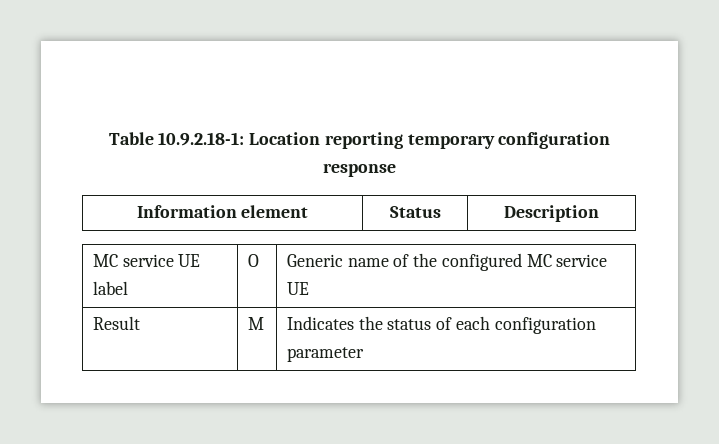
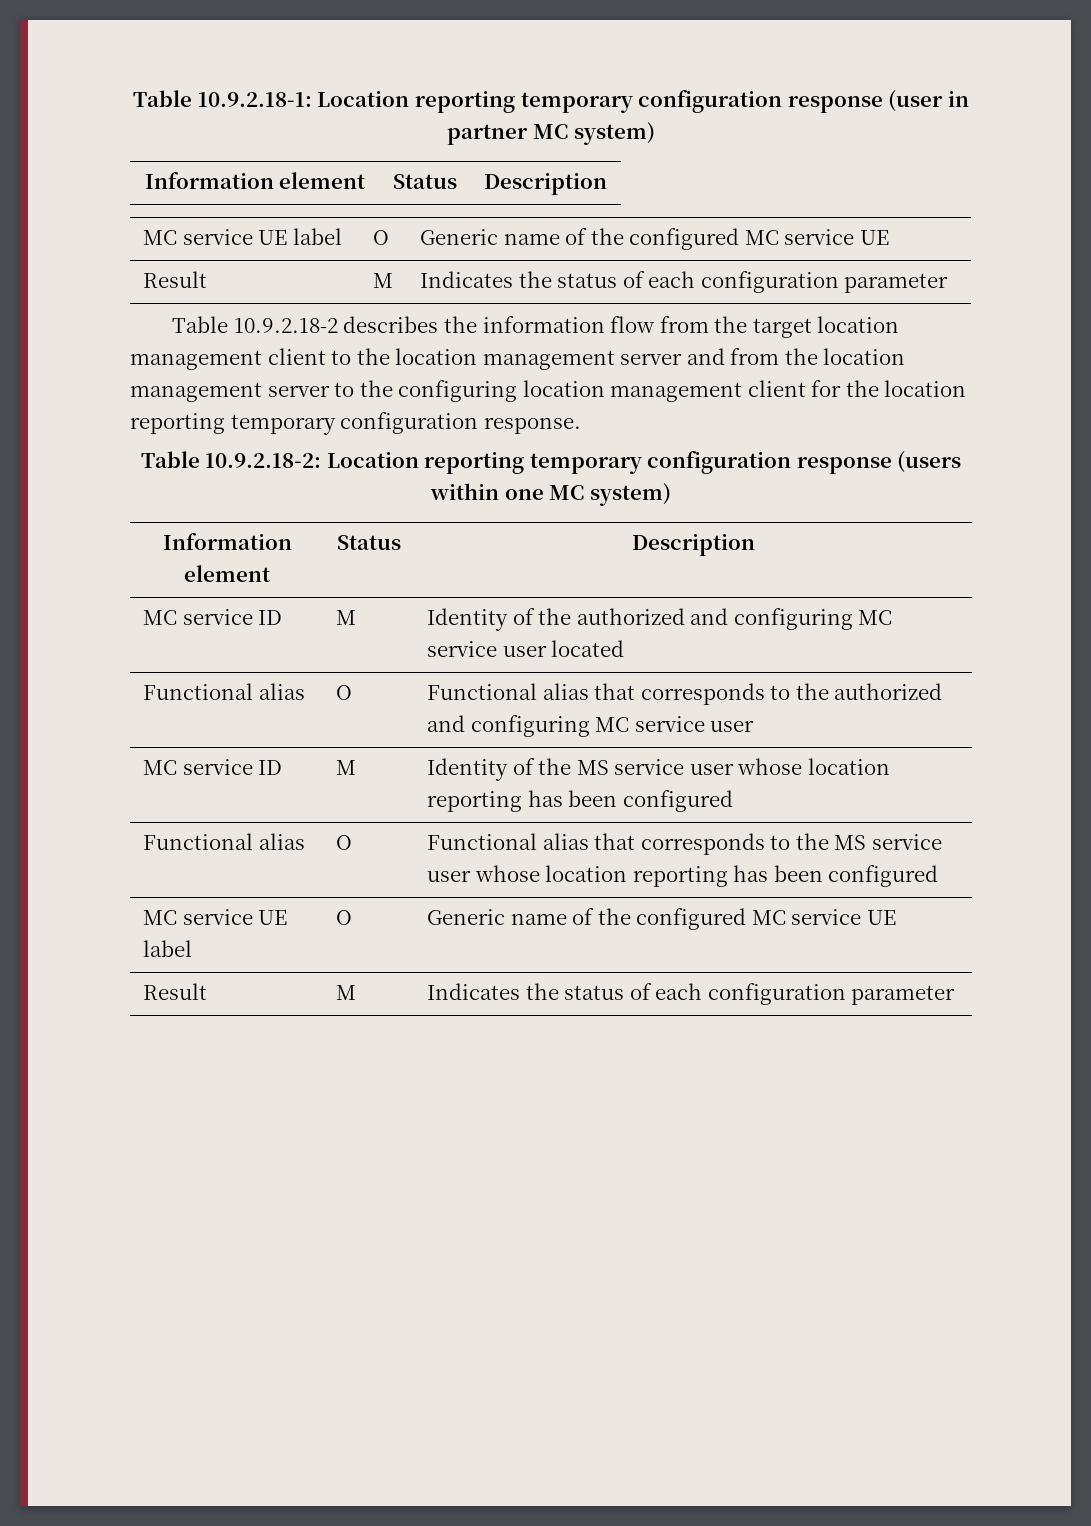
(396, 170) none -> [888,90,969,112] [447,122,655,145] (user in partner MC system)
(364, 354) none -> [172,316,900,338] [130,348,906,370] [130,380,967,402] [130,412,581,435] [140,451,962,474] [430,483,671,506] [162,533,292,550] [184,565,270,582] [337,535,401,550] [631,534,755,556] [143,609,283,625] [336,610,357,625] [427,608,893,631] [427,640,625,657] [143,683,305,700] [336,685,353,700] [427,683,943,705] [427,715,755,737] [143,759,283,775] [336,760,357,775] [427,758,890,781] [427,790,733,812] [143,833,305,850] [336,835,353,850] [427,833,942,855] [427,865,939,887] [143,909,288,925] [143,940,193,957] [336,910,353,925] [427,908,896,930] [143,983,208,1000] [336,985,357,1000] [427,983,956,1005] // Table 10.9.2.18-2 describes the information flow from the target location management client to the location management server and from the location management server to the configuring location management client for the location reporting temporary configuration response. // Table 10.9.2.18-2: Location reporting temporary configuration response (users within one MC system) // Information element | Status | Description // MC service ID | M | Identity of the authorized and configuring MC service user located // Functional alias | O | Functional alias that corresponds to the authorized and configuring MC service user // MC service ID | M | Identity of the MS service user whose location reporting has been configured // Functional alias | O | Functional alias that corresponds to the MS service user whose location reporting has been configured // MC service UE label | O | Generic name of the configured MC service UE // Result | M | Indicates the status of each configuration parameter

